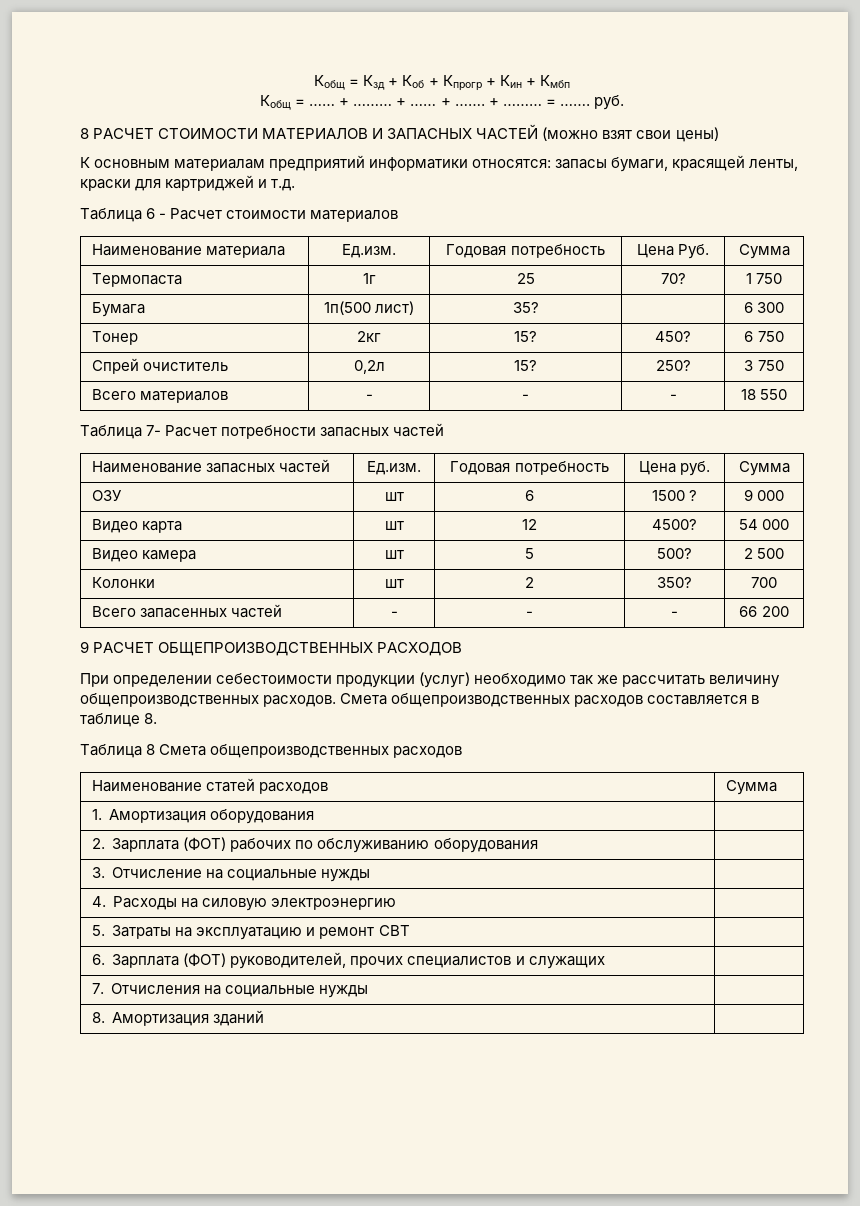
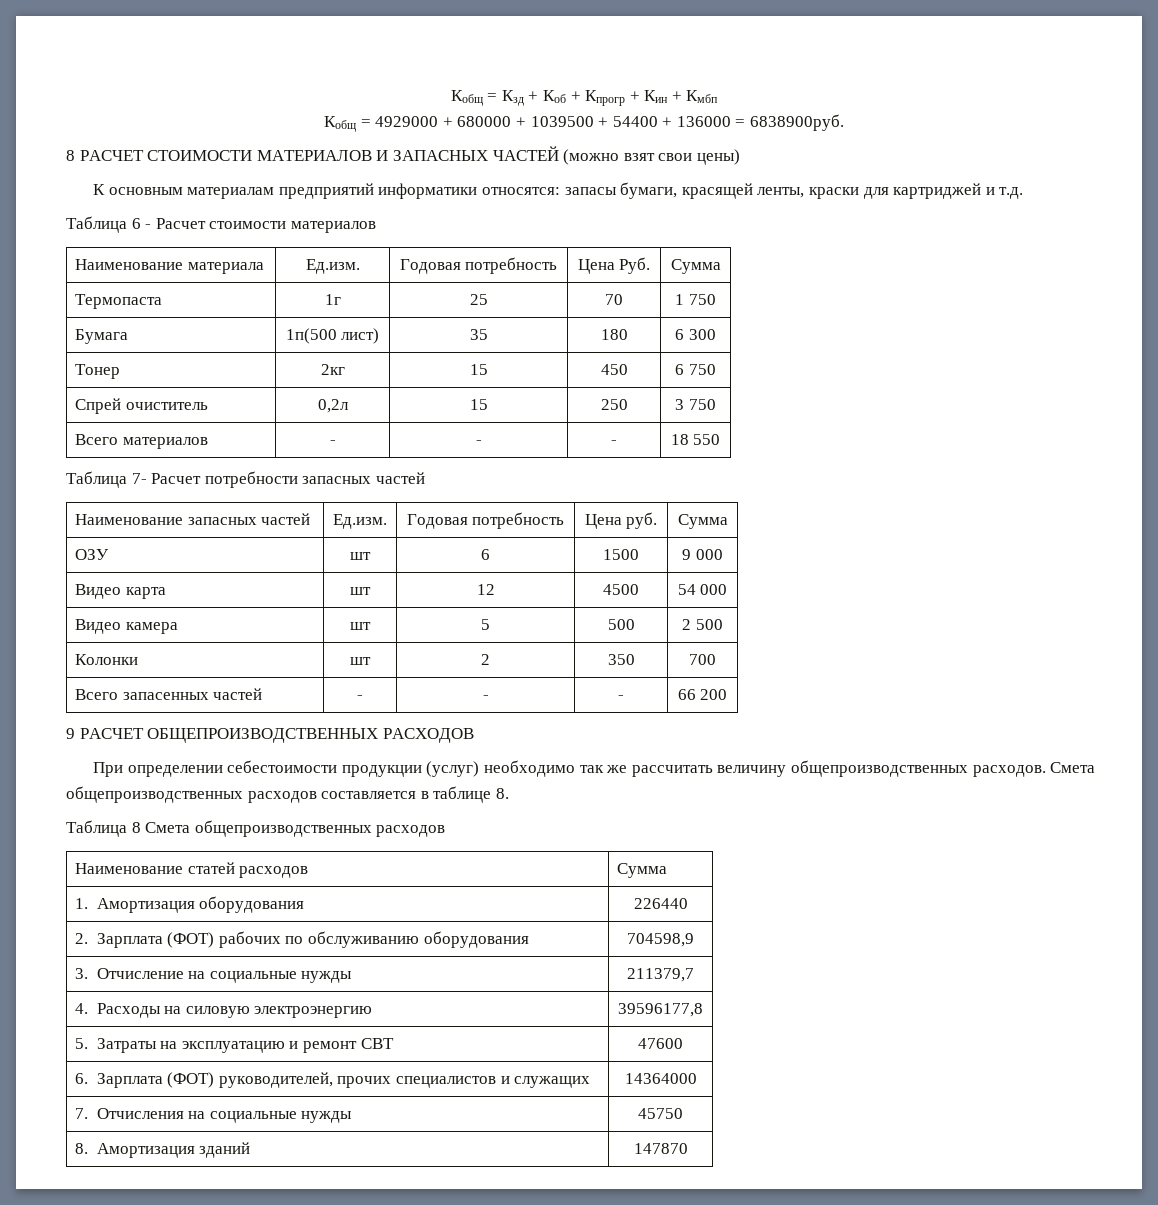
[309,95,624,110] …… + ……… + …… + ……. + ……… = ……. руб. -> [375,114,845,131] 4929000 + 680000 + 1039500 + 54400 + 136000 = 6838900руб.
[660,273,686,284] 70? -> [605,294,623,305] 70
[512,302,539,313] 35? | -> [469,329,488,340] [600,329,628,340] 35 | 180
[514,331,537,342] [655,331,691,342] 15? | 450? -> [469,364,488,375] [600,364,628,375] 15 | 450
[514,360,537,371] [655,360,691,371] 15? | 250? -> [469,399,488,410] [600,399,628,410] 15 | 250
[689,490,698,501] ? -> (639, 554) none
[652,519,697,530] 4500? -> [603,584,639,595] 4500
[657,548,692,559] 500? -> [607,619,635,630] 500
[657,577,692,588] 350? -> [607,654,635,665] 350
(315, 816) none -> [633,898,688,909] 226440
(538, 845) none -> [627,933,694,947] 704598,9
(371, 875) none -> [627,968,694,982] 211379,7
(397, 904) none -> [618,1003,703,1017] 39596177,8
(410, 930) none -> [638,1038,683,1049] 47600
(605, 962) none -> [624,1073,697,1084] 14364000
(369, 991) none -> [638,1108,683,1119] 45750
(265, 1018) none -> [633,1143,688,1154] 147870

